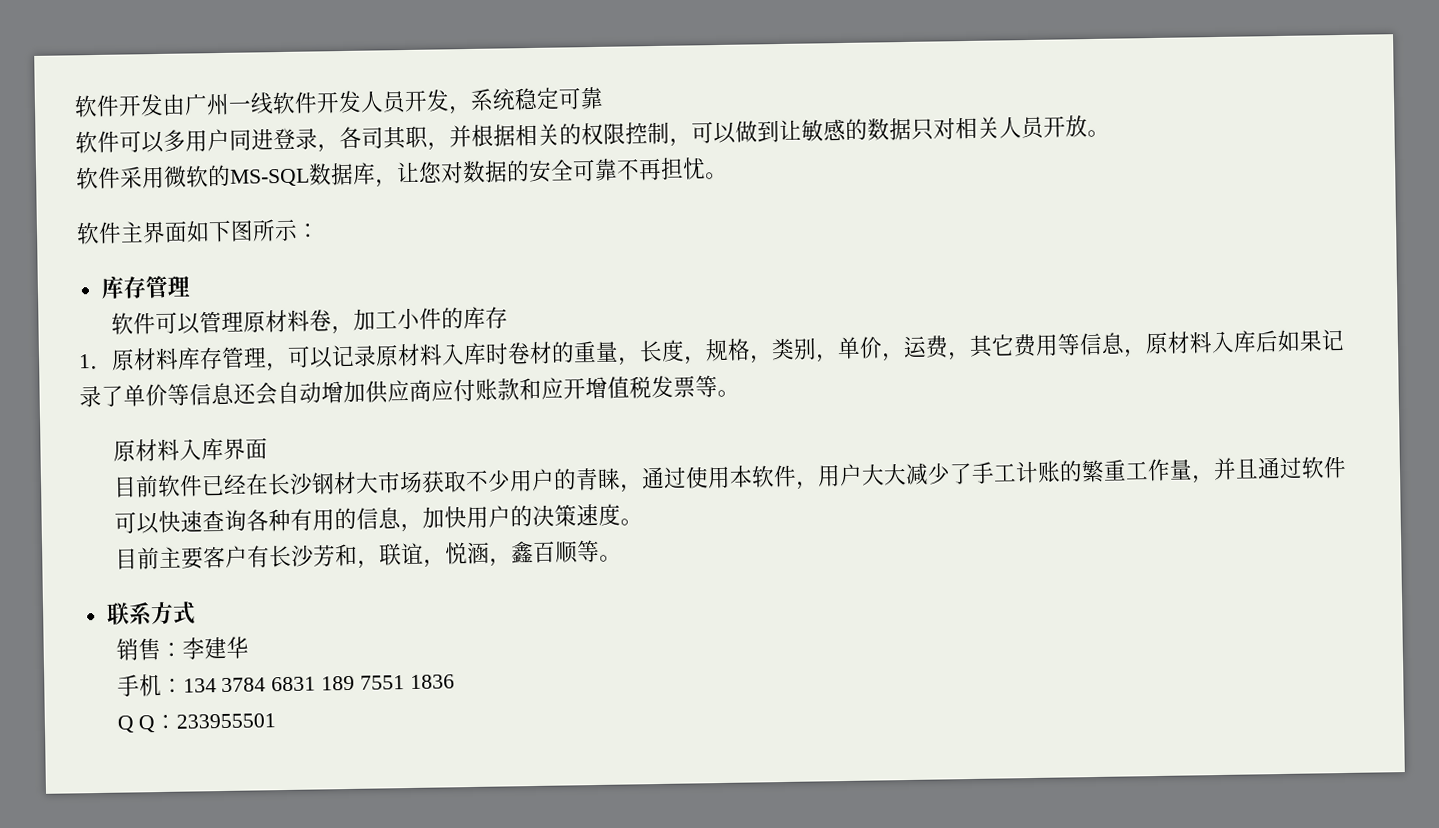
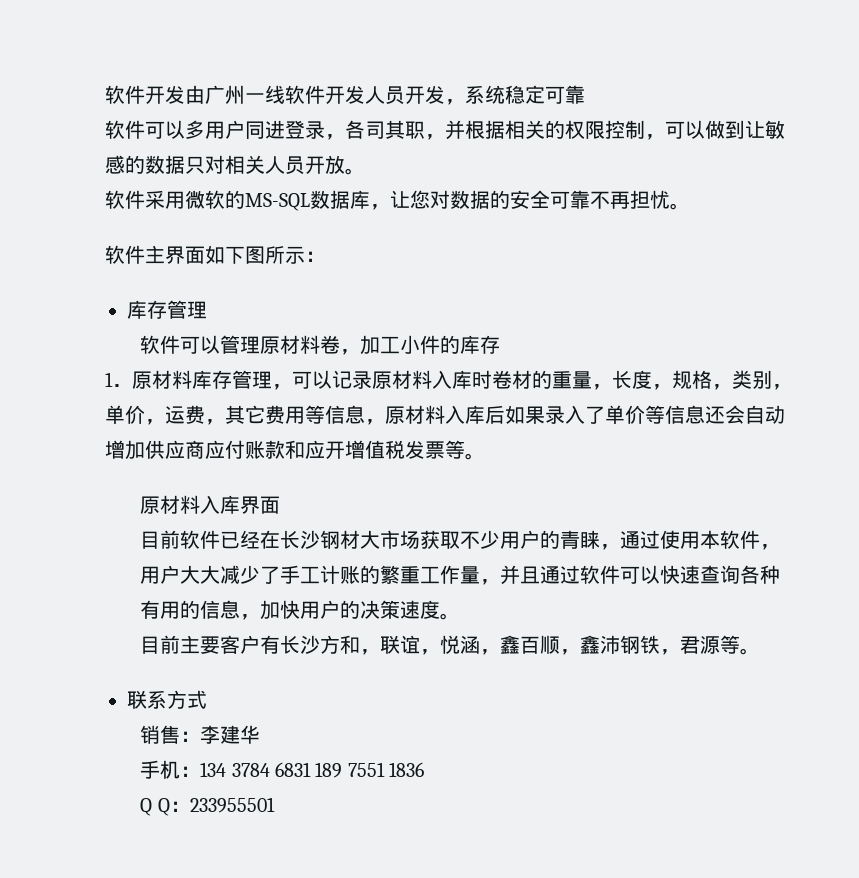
[1321,328,1345,351] [79,385,102,408] 记录 -> [545,405,585,424] 录入
[312,544,336,567] 芳 -> [320,635,341,654] 方
(578, 552) none -> [560,635,721,655] ，鑫沛钢铁，君源

